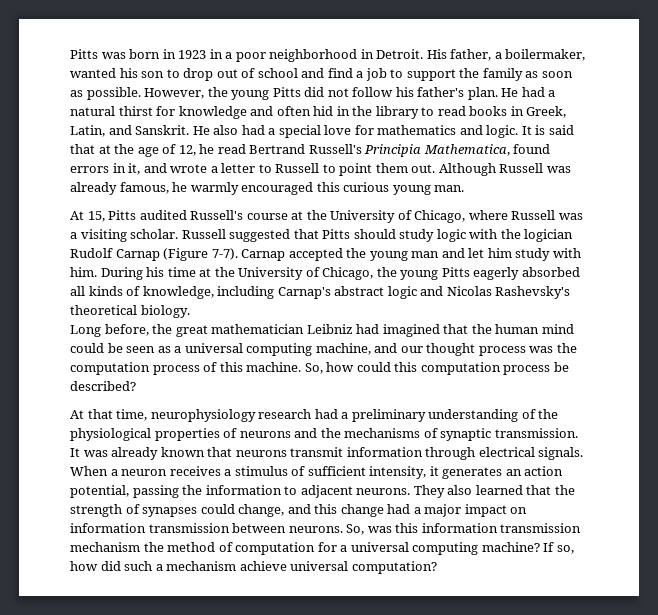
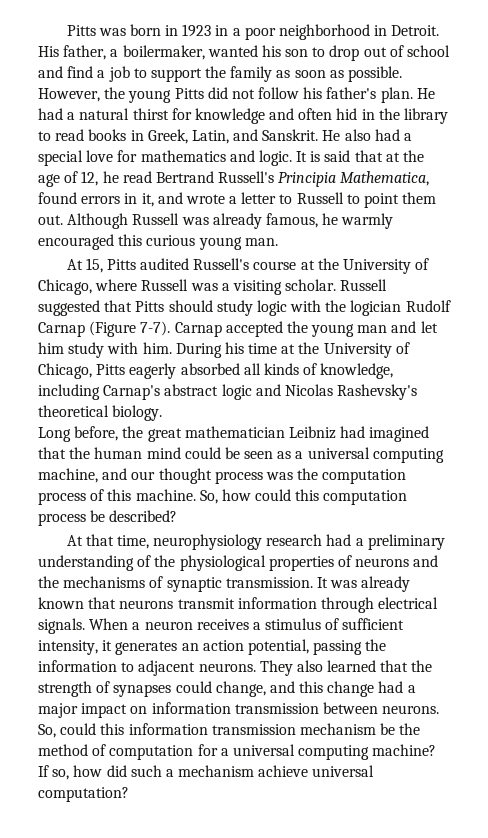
[376,267,439,280] the young -> (92, 371) none
[367,526,392,533] was -> [60,723,97,735] could
(140, 547) none -> [380,723,396,735] be

